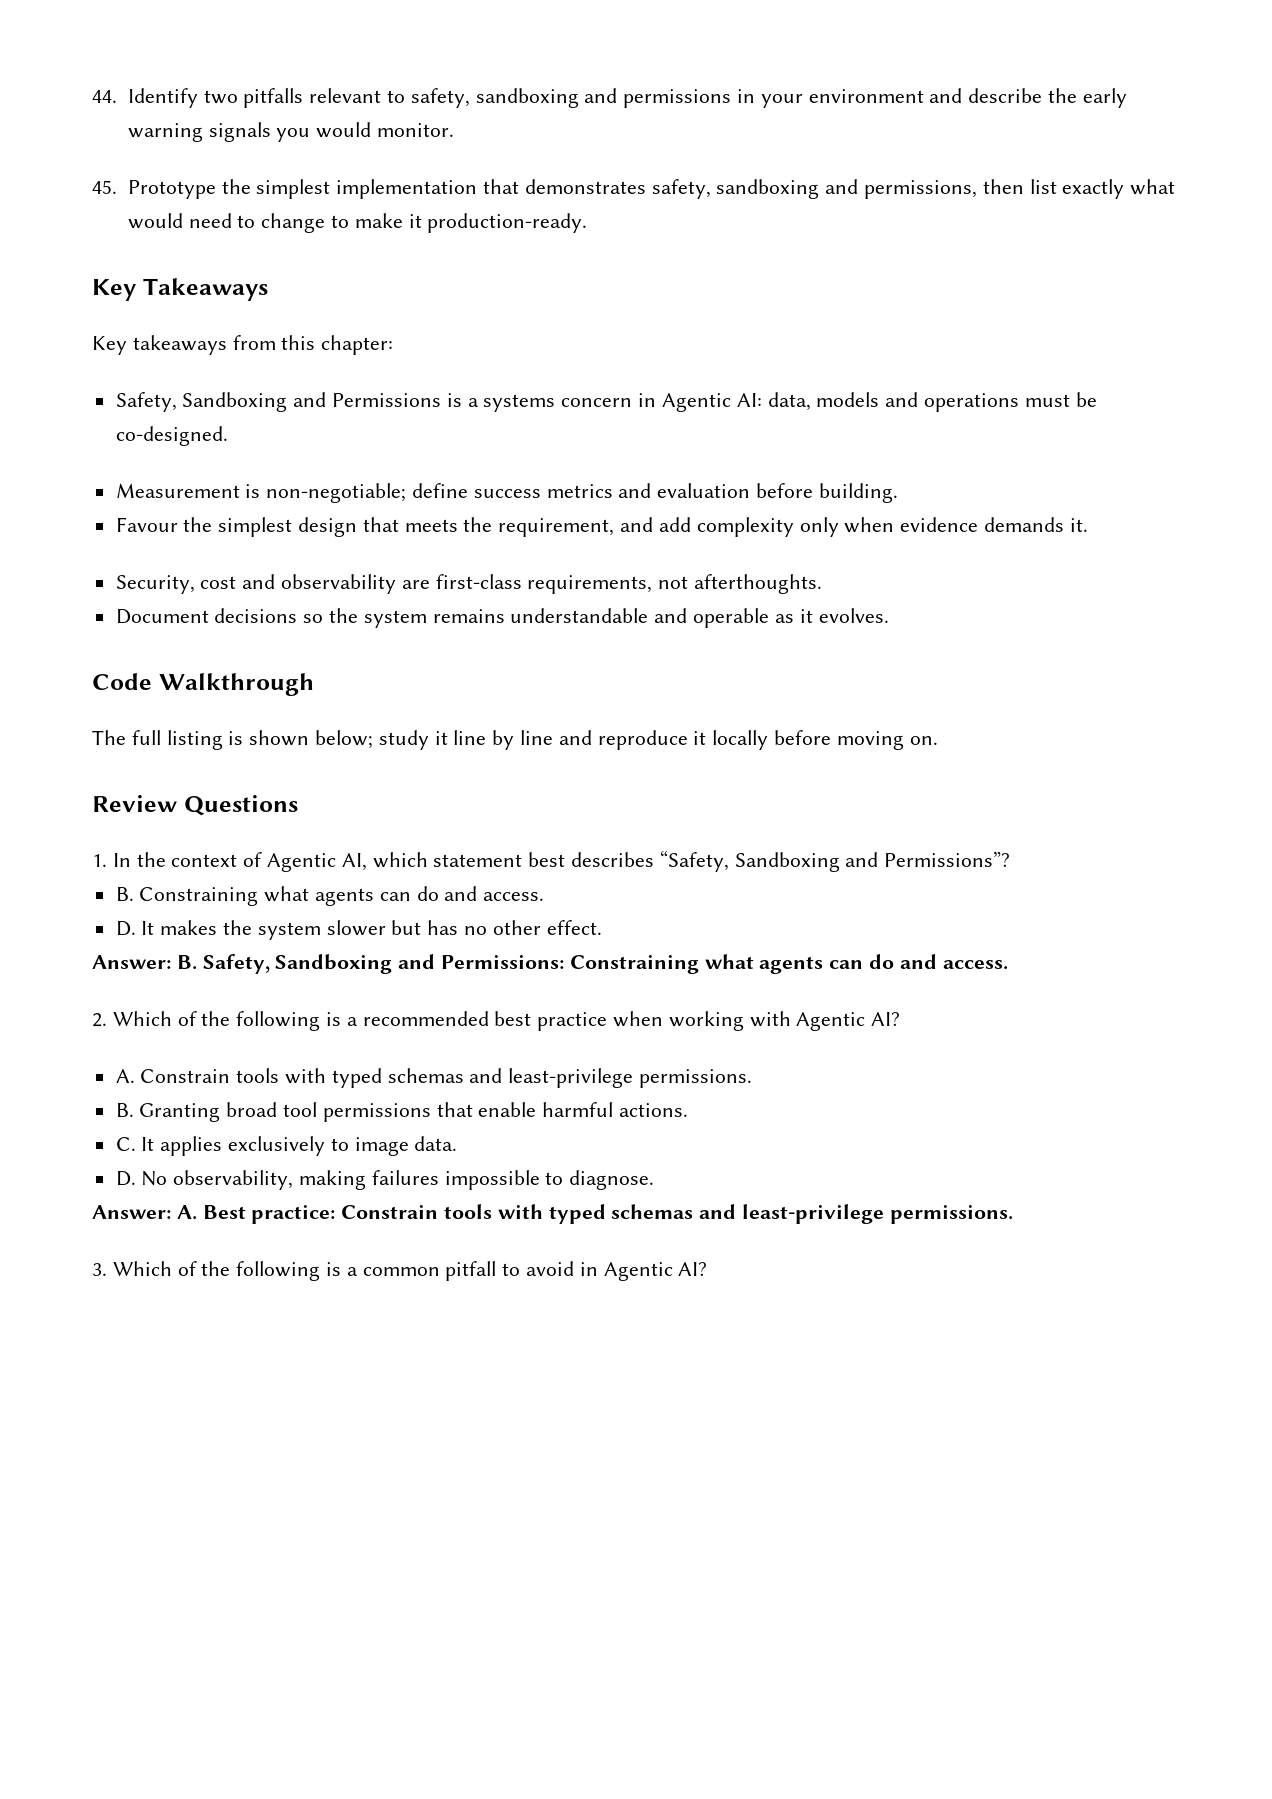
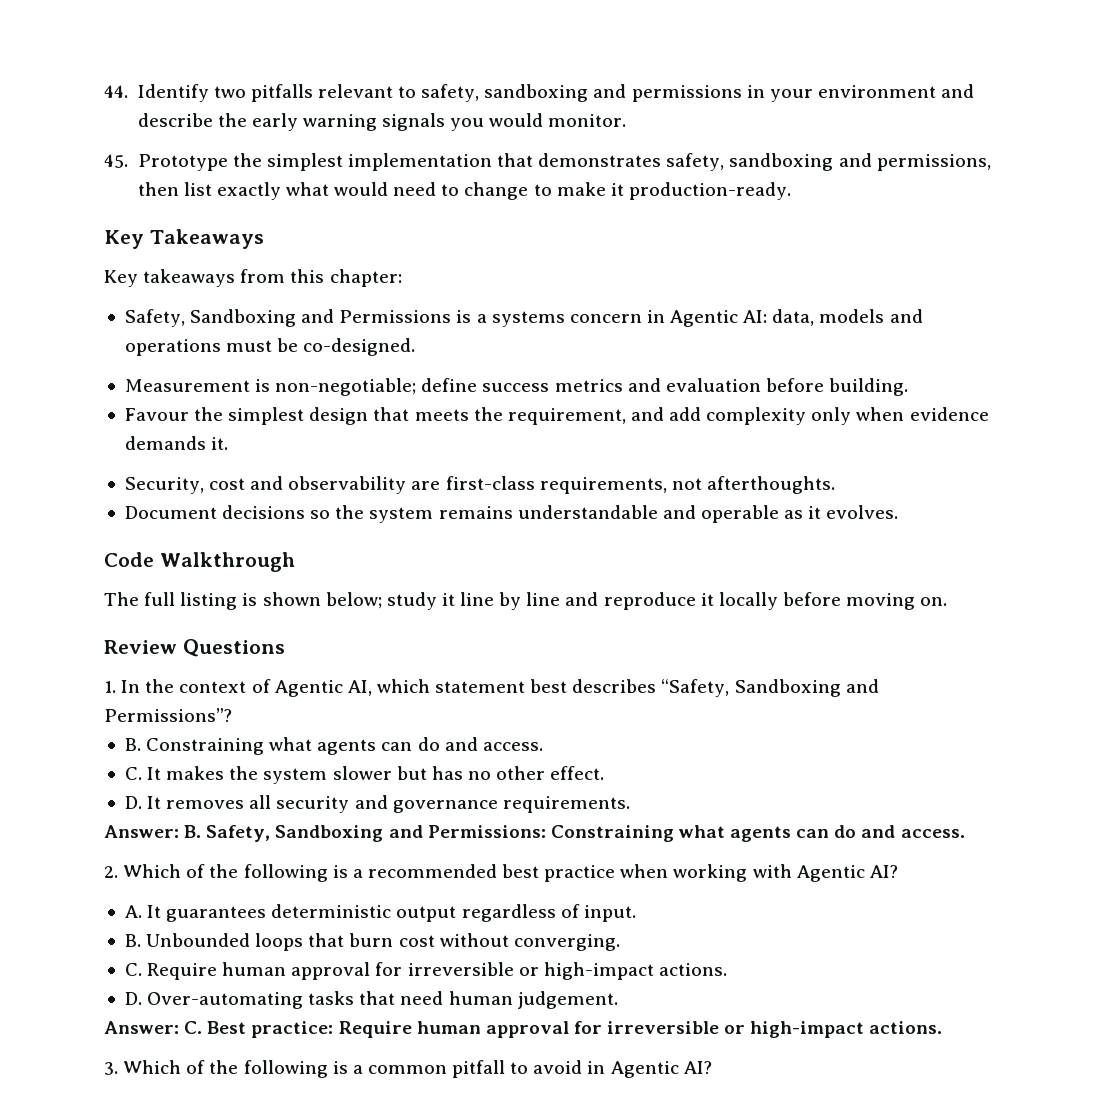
[115,921,136,936] D. -> [124,767,142,780] C.
(602, 927) none -> [124,795,630,813] // D. It removes all security and governance requirements.
[140,1068,753,1088] [115,1102,689,1122] [115,1136,458,1156] [115,1170,655,1190] [92,1205,197,1220] Constrain tools with typed schemas and least-privilege permissions. // B. Granting broad tool permissions that enable harmful actions. // C. It applies exclusively to image data. // D. No observability, making failures impossible to diagnose. // Answer: A. -> [147,904,636,922] [124,933,620,951] [124,962,727,980] [124,991,618,1009] [104,1021,203,1034] It guarantees deterministic output regardless of input. // B. Unbounded loops that burn cost without converging. // C. Require human approval for irreversible or high-impact actions. // D. Over-automating tasks that need human judgement. // Answer: C.
[341,1204,1013,1224] Constrain tools with typed schemas and least-privilege permissions. -> [338,1021,943,1038] Require human approval for irreversible or high-impact actions.

